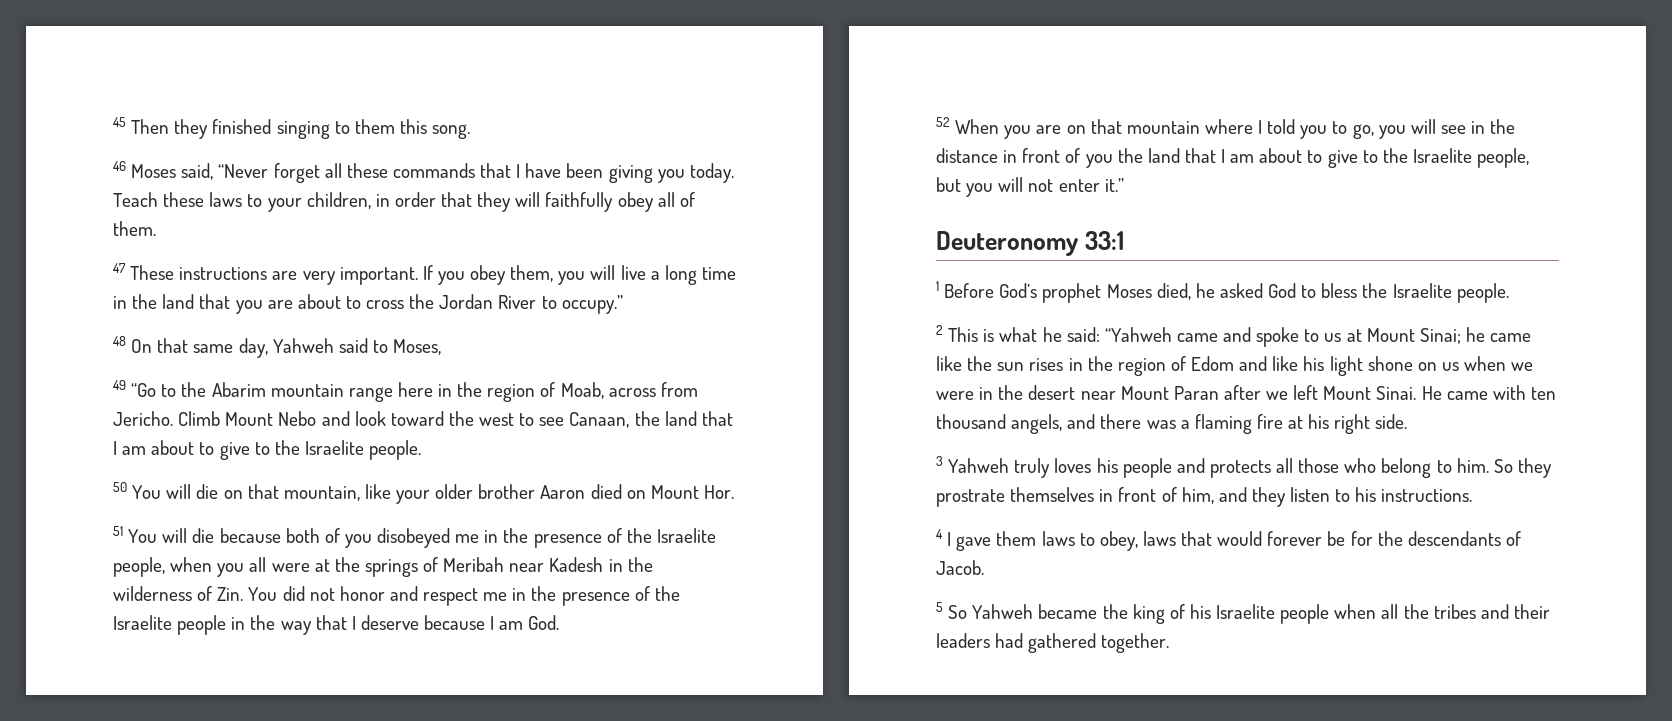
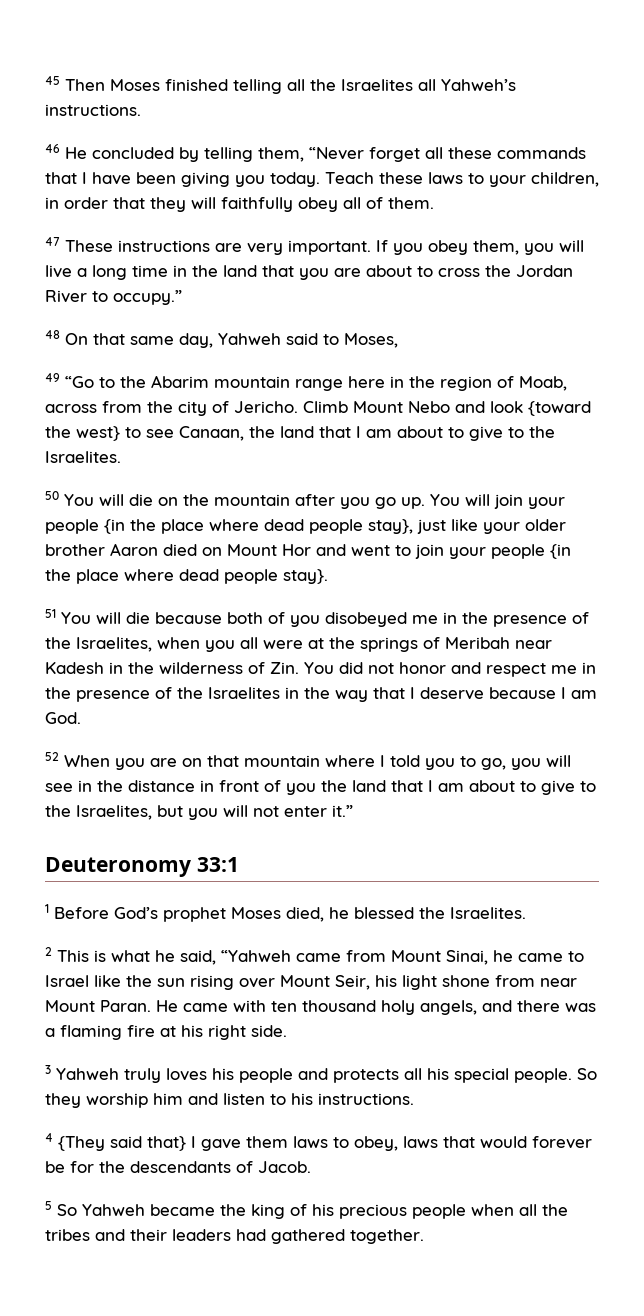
[174,119,471,139] [113,161,214,180] they finished singing to them this song. // 46 Moses said, -> [110,79,516,94] [45,104,141,116] [45,144,304,162] Moses finished telling all the Israelites all Yahweh’s instructions. // 46 He concluded by telling them,
(698, 389) none -> [147,401,229,416] the city of
[390,411,515,426] toward the west -> [528,401,591,416] [45,426,120,441] {toward the west}
[304,440,422,460] Israelite people. -> [45,451,121,463] Israelites.
[247,484,360,501] that mountain, -> [183,494,565,509] [45,519,446,534] the mountain after you go up. You will join your people {in the place where dead people stay}, just
[703,485,734,499] Hor. -> [282,544,571,559] [45,569,328,584] Hor and went to join your people {in the place where dead people stay}.
[656,528,716,543] [113,557,165,577] Israelite people, -> [76,637,152,652] Israelites,
[113,615,227,635] Israelite people -> [208,687,280,699] Israelites
[1412,148,1530,168] Israelite people, -> [76,805,152,820] Israelites,
[1219,283,1509,303] asked God to bless the Israelite people. -> [354,907,526,919] blessed the Israelites.
[1066,327,1100,342] said: -> [180,950,216,965] said,
[1223,327,1532,347] [936,356,1534,376] [936,385,1417,400] and spoke to us at Mount Sinai; he came like the sun rises in the region of Edom and like his light shone on us when we were in the desert near Mount Paran after we left Mount Sinai. -> [346,950,584,965] [45,975,577,990] [45,1000,151,1012] from Mount Sinai, he came to Israel like the sun rising over Mount Seir, his light shone from near Mount Paran.
(1006, 421) none -> [381,1000,415,1015] holy
[1298,458,1552,478] [936,487,1286,507] those who belong to him. So they prostrate themselves in front of him, and they -> [427,1068,597,1083] [45,1093,218,1108] his special people. So they worship him and
(943, 534) none -> [58,1136,186,1151] {They said that}
[1216,604,1276,619] Israelite -> [339,1204,407,1219] precious

